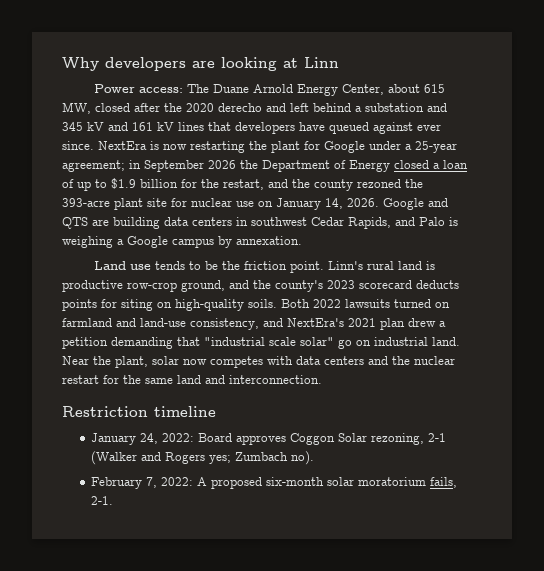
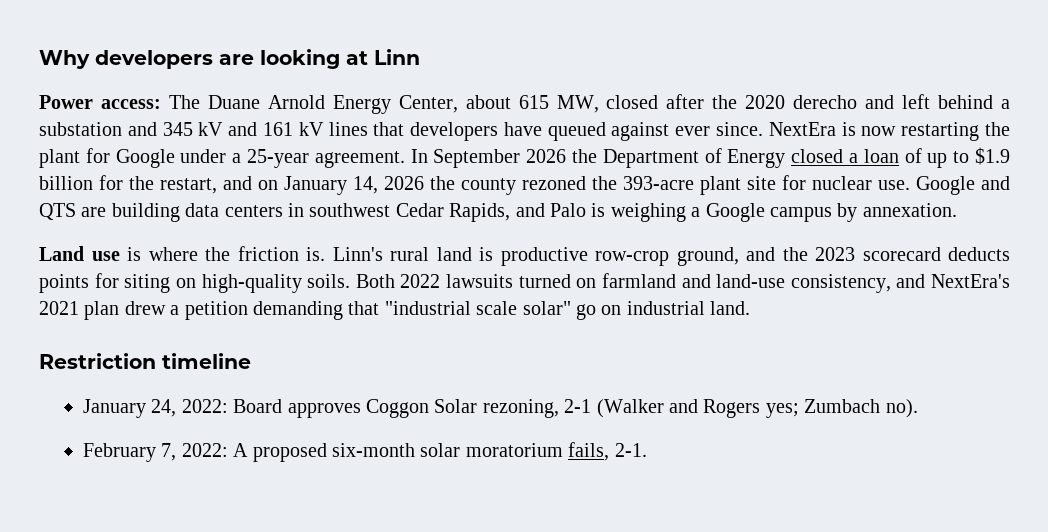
[62,160,141,172] agreement; in -> [314,149,428,168] agreement. In
(288, 183) none -> [258,176,424,195] on January 14, 2026
[236,198,379,210] use on January 14, 2026. -> [878,180,910,190] use.
[155,261,219,270] tends to be -> [127,247,198,261] is where
[290,261,325,273] point. -> [306,247,325,261] is.
[275,280,323,292] county's -> (808, 254) none
[62,356,455,368] [62,375,322,384] Near the plant, solar now competes with data centers and the nuclear restart for the same land and interconnection. -> (751, 308) none

